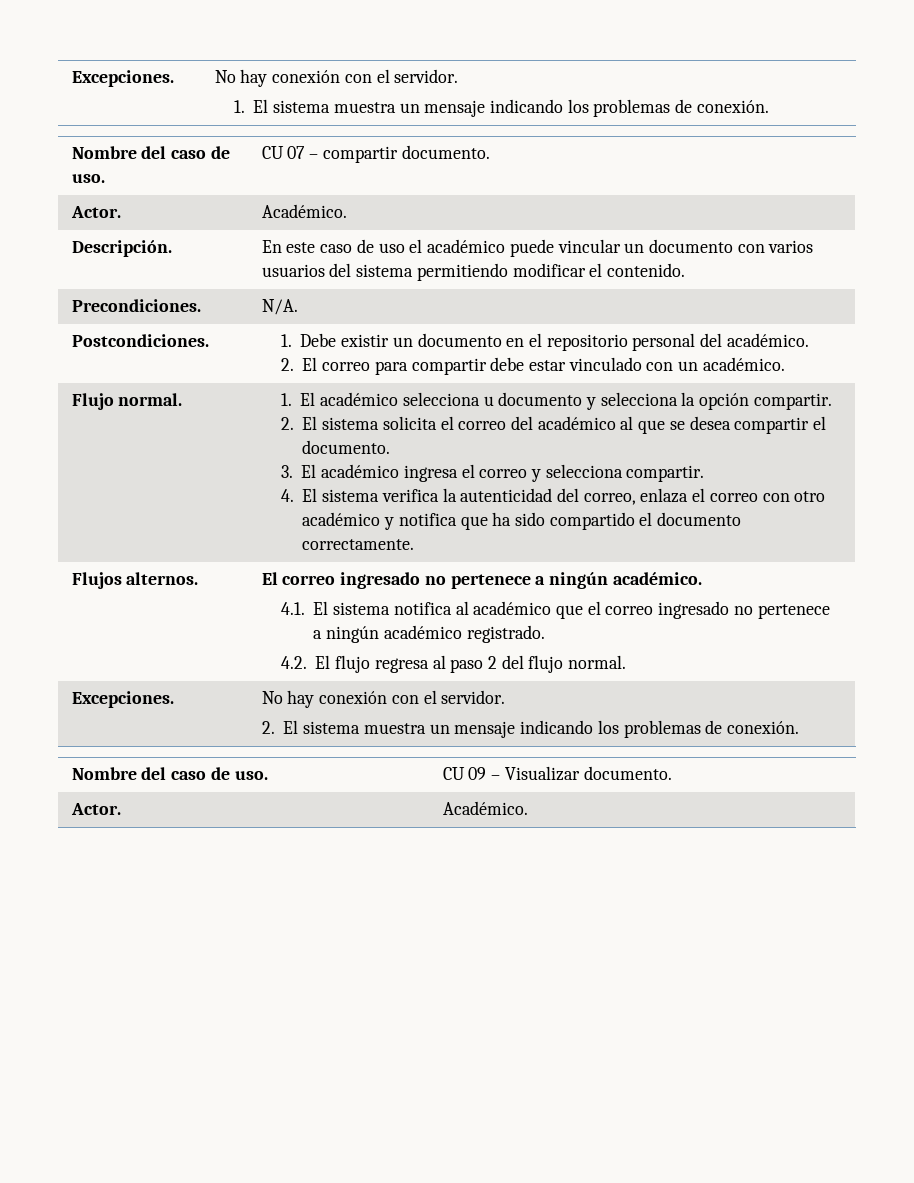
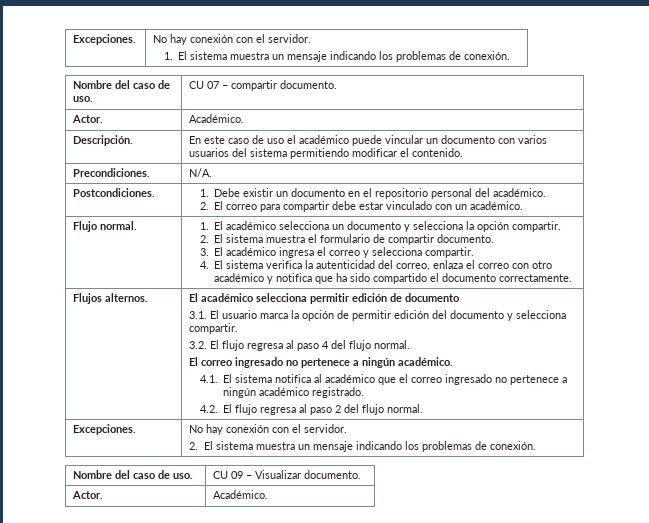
[483,396,494,406] u -> [332,224,345,230] un
[382,416,827,434] solicita el correo del académico al que se desea compartir el -> [266,234,435,245] muestra el formulario de compartir
(278, 578) none -> [201,293,460,304] [189,310,567,321] [189,323,239,334] [189,340,411,351] [189,357,199,366] académico selecciona permitir edición de documento // 3.1. El usuario marca la opción de permitir edición del documento y selecciona compartir. // 3.2. El flujo regresa al paso 4 del flujo normal. // El

